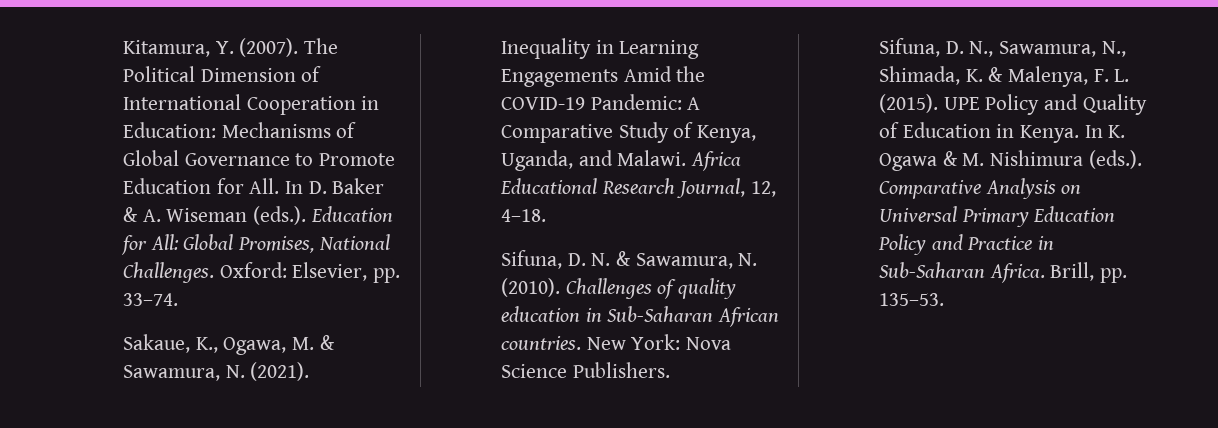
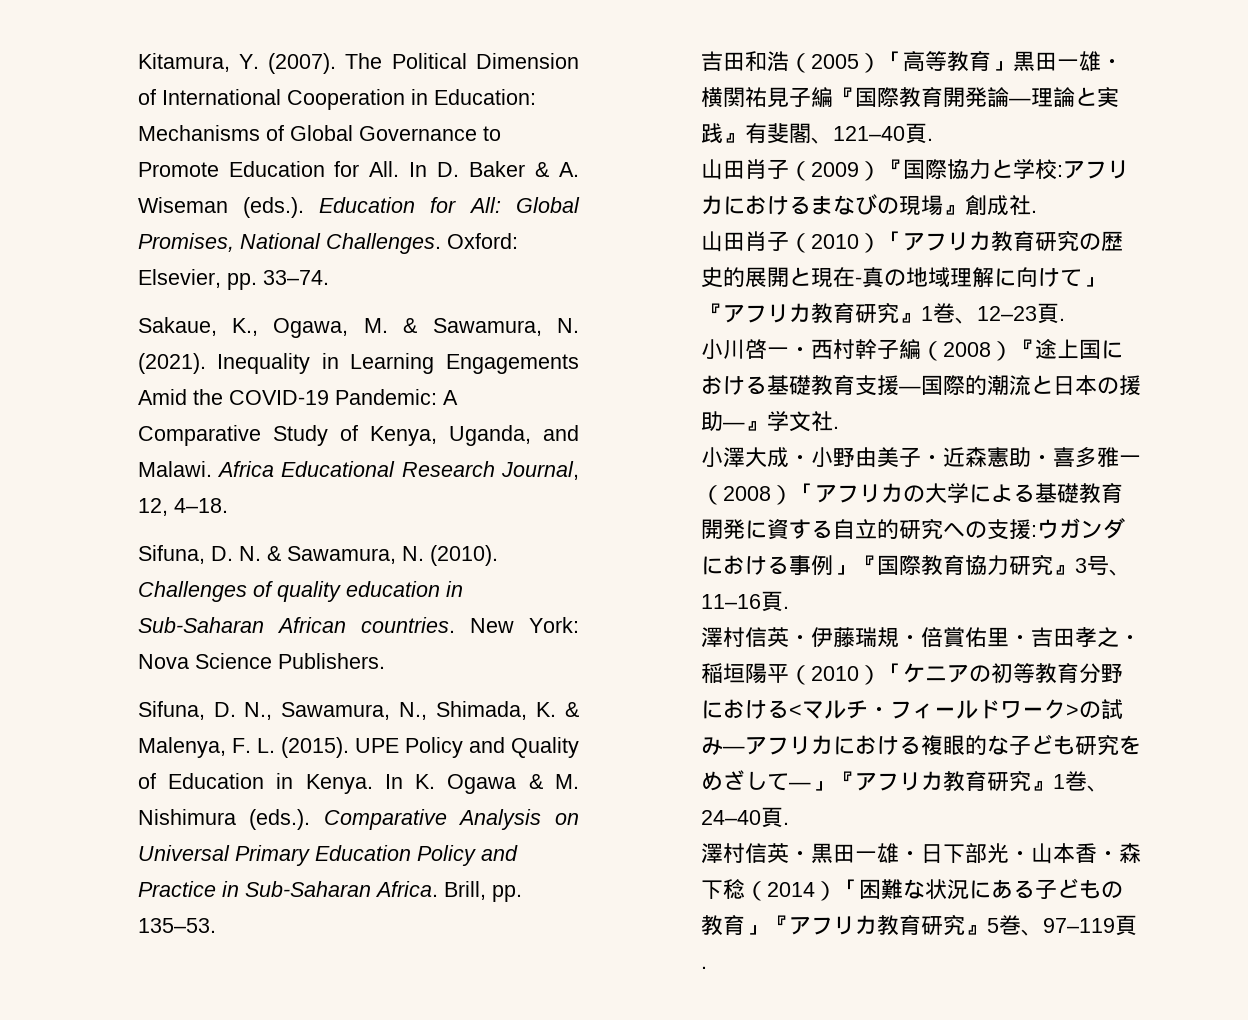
(945, 299) none -> [700,51,1123,73] [700,87,1119,108] [700,123,933,144] [700,159,1129,181] [700,194,1037,216] [700,230,1123,253] [700,267,1104,288] [700,302,1065,324] [700,339,1123,361] [700,375,1141,396] [700,411,839,432] [700,446,1141,468] [700,483,1123,505] [700,518,1125,540] [700,554,1131,576] [700,591,789,612] [700,627,1141,648] [700,663,1123,685] [700,699,1123,719] [700,734,1141,756] [700,770,1109,792] [700,807,789,828] [700,843,1141,864] [700,878,1123,901] [700,914,1137,936] [700,966,707,969] // 吉田和浩（2005）「高等教育」黒田一雄・横関祐見子編『国際教育開発論―理論と実践』有斐閣、121–40頁. // 山田肖子（2009）『国際協力と学校:アフリカにおけるまなびの現場』創成社. // 山田肖子（2010）「アフリカ教育研究の歴史的展開と現在-真の地域理解に向けて」『アフリカ教育研究』1巻、12–23頁. // 小川啓一・西村幹子編（2008）『途上国における基礎教育支援―国際的潮流と日本の援助―』学文社. // 小澤大成・小野由美子・近森憲助・喜多雅一（2008）「アフリカの大学による基礎教育開発に資する自立的研究への支援:ウガンダにおける事例」『国際教育協力研究』3号、11–16頁. // 澤村信英・伊藤瑞規・倍賞佑里・吉田孝之・稲垣陽平（2010）「ケニアの初等教育分野における<マルチ・フィールドワーク>の試み―アフリカにおける複眼的な子ども研究をめざして―」『アフリカ教育研究』1巻、24–40頁. // 澤村信英・黒田一雄・日下部光・山本香・森下稔（2014）「困難な状況にある子どもの教育」『アフリカ教育研究』5巻、97–119頁.

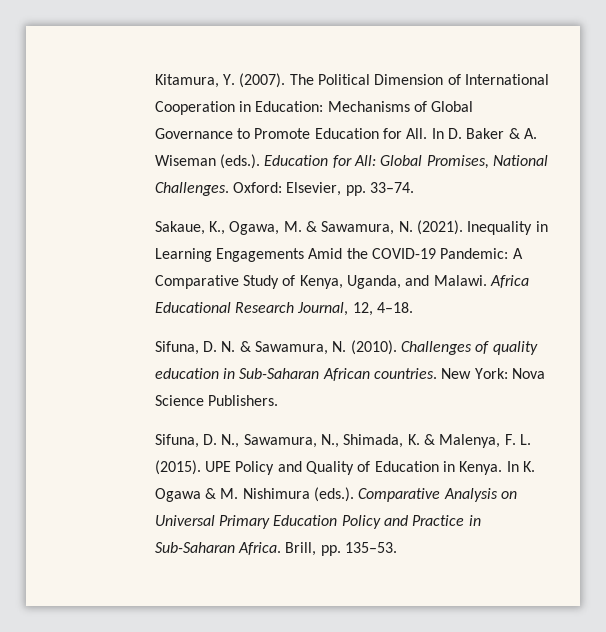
[700,51,1123,73] [700,87,1119,108] [700,123,933,144] [700,159,1129,181] [700,194,1037,216] [700,230,1123,253] [700,267,1104,288] [700,302,1065,324] [700,339,1123,361] [700,375,1141,396] [700,411,839,432] [700,446,1141,468] [700,483,1123,505] [700,518,1125,540] [700,554,1131,576] [700,591,789,612] [700,627,1141,648] [700,663,1123,685] [700,699,1123,719] [700,734,1141,756] [700,770,1109,792] [700,807,789,828] [700,843,1141,864] [700,878,1123,901] [700,914,1137,936] [700,966,707,969] // 吉田和浩（2005）「高等教育」黒田一雄・横関祐見子編『国際教育開発論―理論と実践』有斐閣、121–40頁. // 山田肖子（2009）『国際協力と学校:アフリカにおけるまなびの現場』創成社. // 山田肖子（2010）「アフリカ教育研究の歴史的展開と現在-真の地域理解に向けて」『アフリカ教育研究』1巻、12–23頁. // 小川啓一・西村幹子編（2008）『途上国における基礎教育支援―国際的潮流と日本の援助―』学文社. // 小澤大成・小野由美子・近森憲助・喜多雅一（2008）「アフリカの大学による基礎教育開発に資する自立的研究への支援:ウガンダにおける事例」『国際教育協力研究』3号、11–16頁. // 澤村信英・伊藤瑞規・倍賞佑里・吉田孝之・稲垣陽平（2010）「ケニアの初等教育分野における<マルチ・フィールドワーク>の試み―アフリカにおける複眼的な子ども研究をめざして―」『アフリカ教育研究』1巻、24–40頁. // 澤村信英・黒田一雄・日下部光・山本香・森下稔（2014）「困難な状況にある子どもの教育」『アフリカ教育研究』5巻、97–119頁. -> (397, 547) none

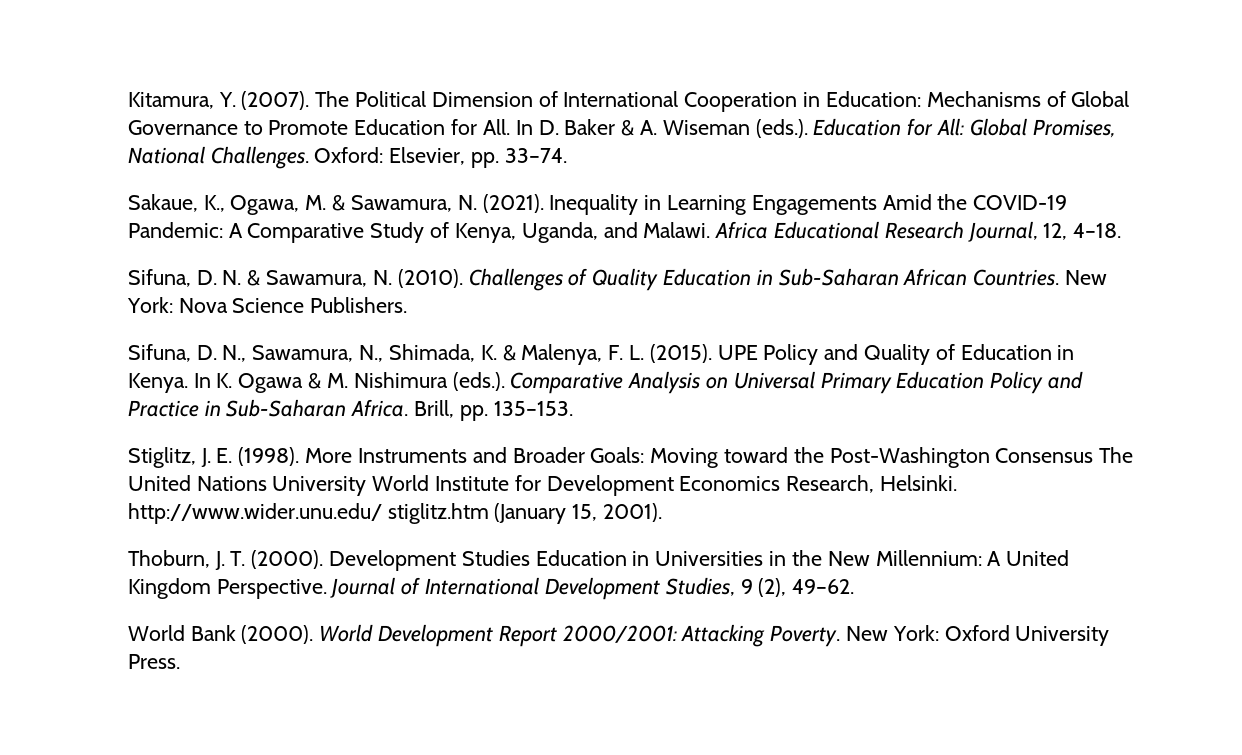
[492,341,538,355] [154,368,219,379] quality education -> [592,268,751,291] Quality Education
[373,368,437,379] countries. -> [973,269,1060,286] Countries.
[344,542,397,553] 135–53. -> [493,401,573,416] [127,447,1134,468] [127,475,958,496] [127,503,663,524] [127,550,1070,571] [127,577,855,600] [127,624,1110,647] [127,654,180,669] 135–153. // Stiglitz, J. E. (1998). More Instruments and Broader Goals: Moving toward the Post-Washington Consensus The United Nations University World Institute for Development Economics Research, Helsinki. http://www.wider.unu.edu/ stiglitz.htm (January 15, 2001). // Thoburn, J. T. (2000). Development Studies Education in Universities in the New Millennium: A United Kingdom Perspective. Journal of International Development Studies, 9 (2), 49–62. // World Bank (2000). World Development Report 2000/2001: Attacking Poverty. New York: Oxford University Press.

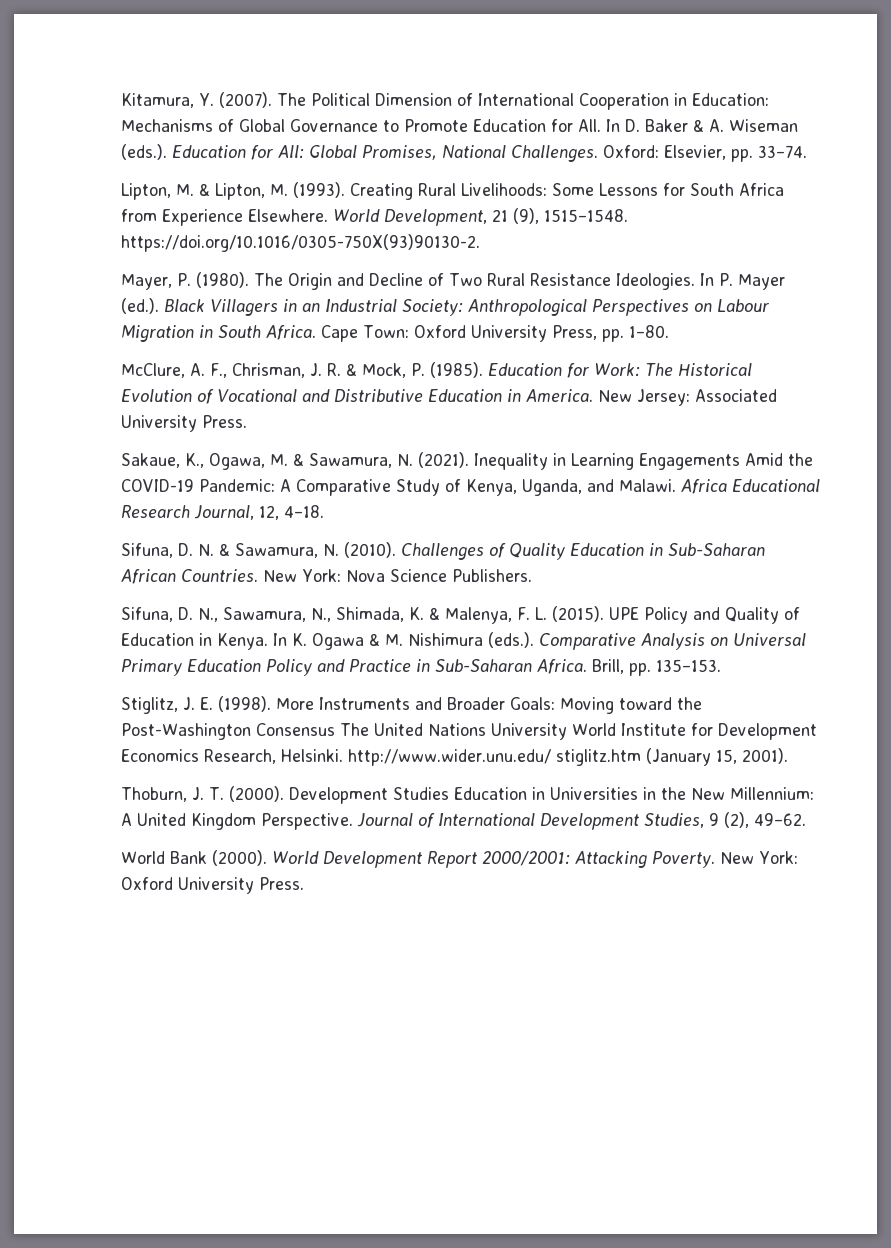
(567, 155) none -> [121,182,785,200] [121,208,628,226] [121,234,481,252] [121,272,785,290] [121,298,770,316] [121,325,669,342] [121,362,752,378] [121,389,777,406] [121,415,248,432] // Lipton, M. & Lipton, M. (1993). Creating Rural Livelihoods: Some Lessons for South Africa from Experience Elsewhere. World Development, 21 (9), 1515–1548. https://doi.org/10.1016/0305-750X(93)90130-2. // Mayer, P. (1980). The Origin and Decline of Two Rural Resistance Ideologies. In P. Mayer (ed.). Black Villagers in an Industrial Society: Anthropological Perspectives on Labour Migration in South Africa. Cape Town: Oxford University Press, pp. 1–80. // McClure, A. F., Chrisman, J. R. & Mock, P. (1985). Education for Work: The Historical Evolution of Vocational and Distributive Education in America. New Jersey: Associated University Press.

